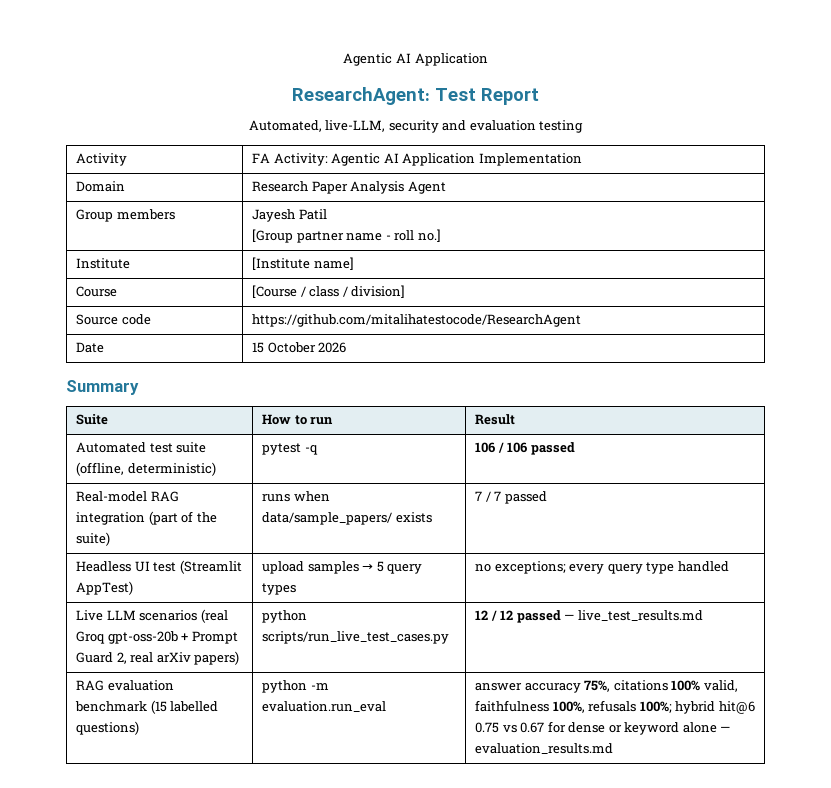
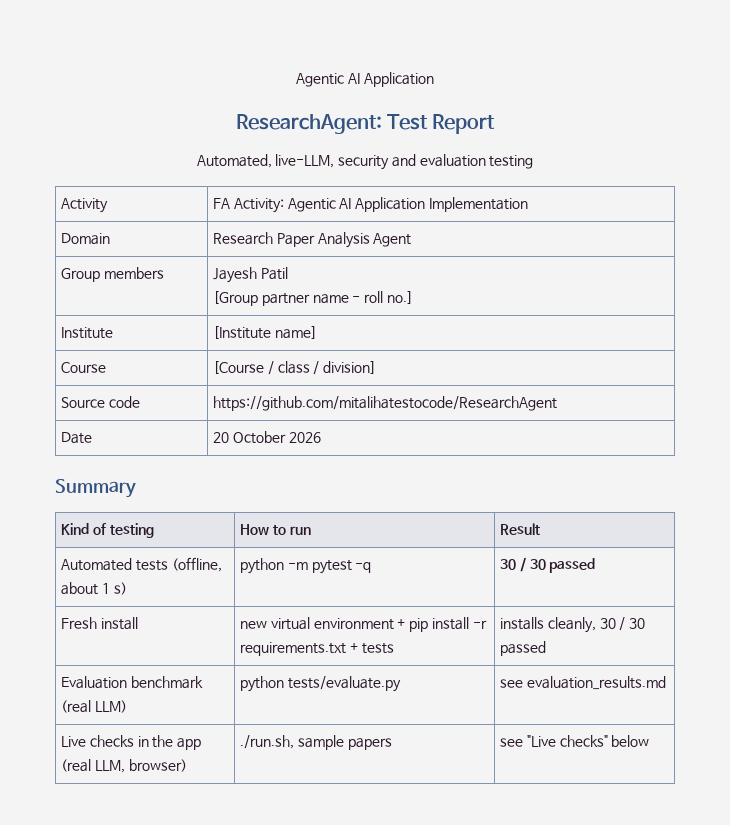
[252,342,265,353] 15 -> [213,432,230,443] 20
[76,414,109,425] Suite -> [61,523,154,538] Kind of testing
[149,442,207,453] [76,462,216,476] [262,443,318,455] [475,442,575,455] [76,491,179,502] [76,511,217,525] [76,532,111,546] [262,491,330,502] [262,512,432,525] [475,491,547,504] [76,560,242,574] [76,581,134,595] [262,561,423,574] [262,583,297,595] [475,561,729,574] [76,609,228,623] [76,631,238,644] [76,651,240,665] [262,610,308,623] [262,631,450,644] [475,610,703,623] [76,680,174,691] [75,700,219,714] [76,721,140,735] [262,680,329,693] [262,701,387,712] [475,680,738,693] [475,700,755,714] [475,721,731,735] [475,743,614,754] test suite (offline, deterministic) | pytest -q | 106 / 106 passed // Real-model RAG integration (part of the suite) | runs when data/sample_papers/ exists | 7 / 7 passed // Headless UI test (Streamlit AppTest) | upload samples → 5 query types | no exceptions; every query type handled // Live LLM scenarios (real Groq gpt-oss-20b + Prompt Guard 2, real arXiv papers) | python scripts/run_live_test_cases.py | 12 / 12 passed — live_test_results.md // RAG evaluation benchmark (15 labelled questions) | python -m evaluation.run_eval | answer accuracy 75%, citations 100% valid, faithfulness 100%, refusals 100%; hybrid hit@6 0.75 vs 0.67 for dense or keyword alone — evaluation_results.md -> [135,557,222,572] [61,582,127,595] [240,558,372,574] [500,557,596,573] [61,617,138,630] [240,617,487,632] [240,642,394,656] [500,617,646,633] [500,641,547,656] [61,676,203,689] [61,700,127,713] [240,676,401,692] [500,676,666,690] [61,735,202,750] [61,759,187,773] [240,735,392,750] [500,735,650,747] tests (offline, about 1 s) | python -m pytest -q | 30 / 30 passed // Fresh install | new virtual environment + pip install -r requirements.txt + tests | installs cleanly, 30 / 30 passed // Evaluation benchmark (real LLM) | python tests/evaluate.py | see evaluation_results.md // Live checks in the app (real LLM, browser) | ./run.sh, sample papers | see "Live checks" below

